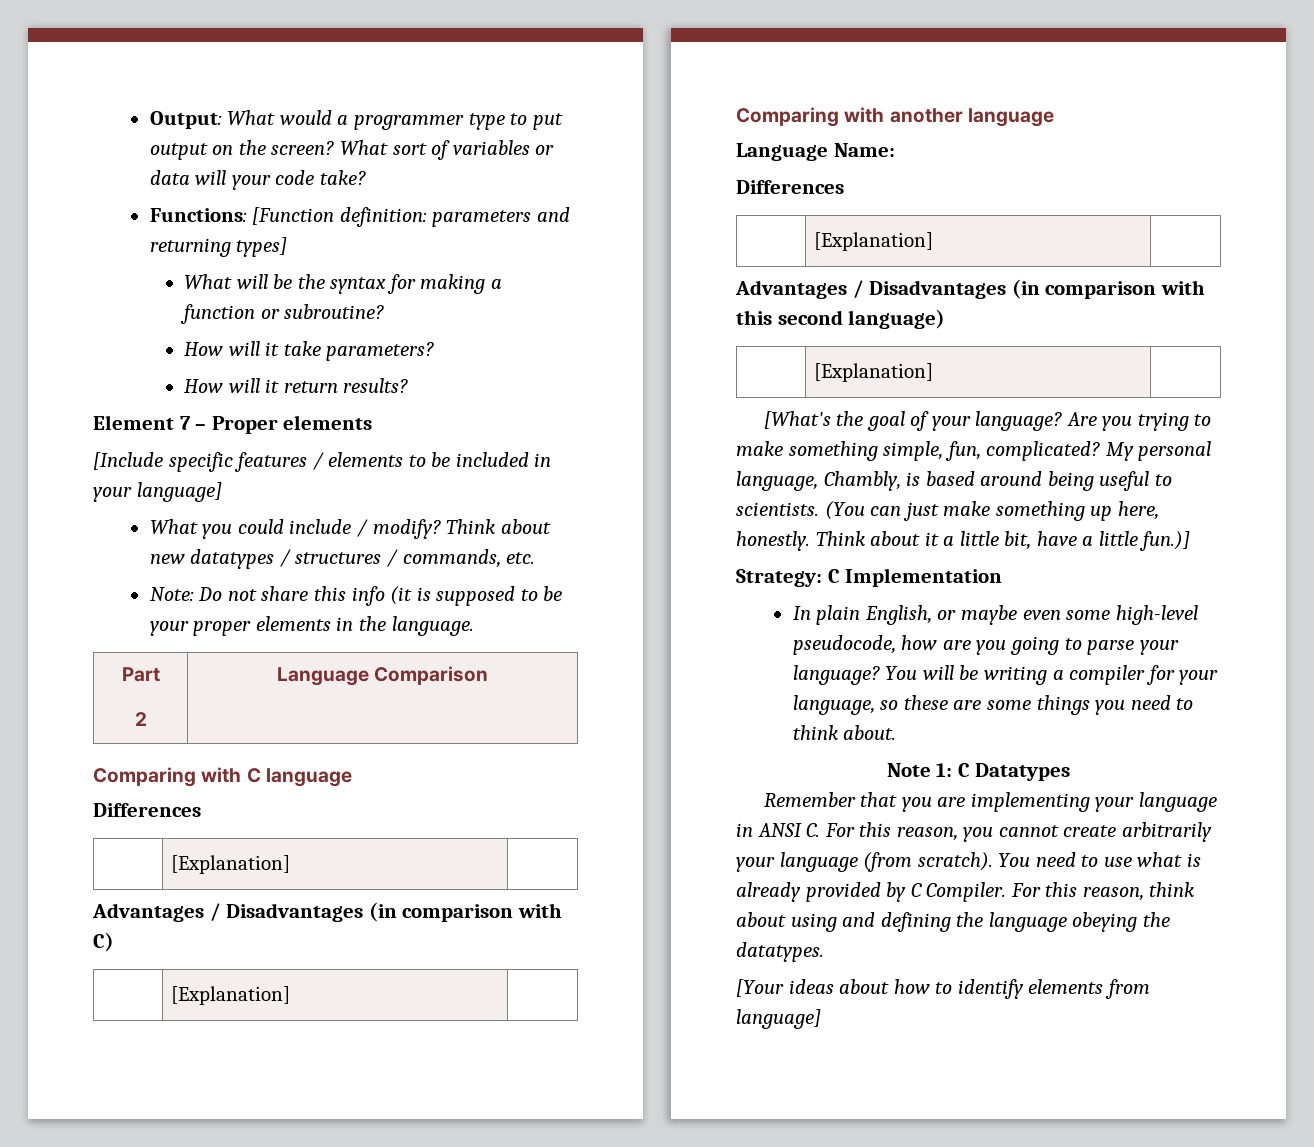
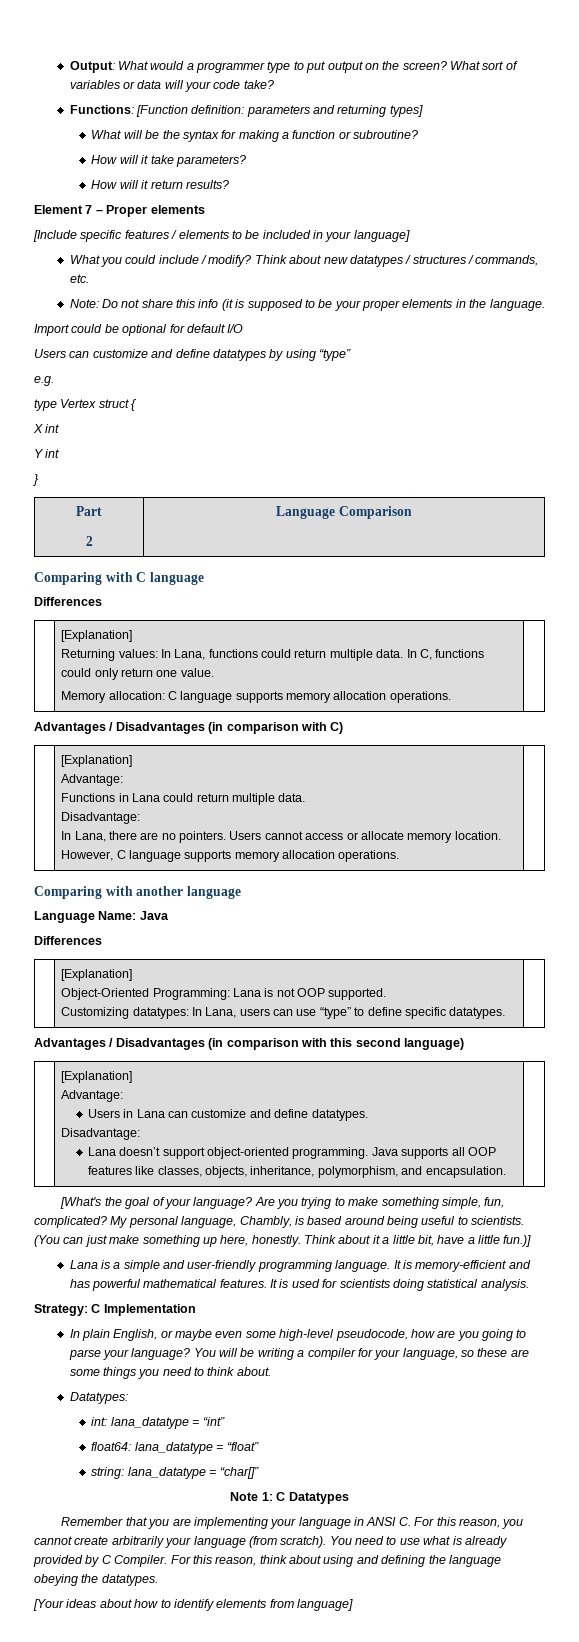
(474, 626) none -> [34,324,244,336] [34,349,351,361] [34,376,54,386] [34,399,138,411] [33,424,60,433] [34,449,60,458] [33,474,38,486] // Import could be optional for default I/O // Users can customize and define datatypes by using “type” // e.g. // type Vertex struct { // X int // Y int // }
(290, 864) none -> [61,649,485,661] [61,668,214,680] [61,691,451,703] // Returning values: In Lana, functions could return multiple data. In C, functions could only return one value. // Memory allocation: C language supports memory allocation operations.
(290, 995) none -> [61,774,124,786] [61,793,306,805] [61,812,141,824] [61,831,501,843] [61,850,400,862] // Advantage: // Functions in Lana could return multiple data. // Disadvantage: // In Lana, there are no pointers. Users cannot access or allocate memory location. However, C language supports memory allocation operations.
[736,180,844,194] [813,232,933,251] // Differences // | [Explanation] -> [139,911,169,920] [34,936,102,945] [61,969,133,981] [61,988,387,1000] [61,1007,506,1019] Java // Differences // | [Explanation] // Object-Oriented Programming: Lana is not OOP supported. // Customizing datatypes: In Lana, users can use “type” to define specific datatypes.
(933, 372) none -> [61,1090,124,1102] [87,1109,368,1121] [61,1128,141,1140] [87,1147,496,1159] [87,1166,506,1178] // Advantage: // Users in Lana can customize and define datatypes. // Disadvantage: // Lana doesn’t support object-oriented programming. Java supports all OOP features like classes, objects, inheritance, polymorphism, and encapsulation.
(1191, 541) none -> [69,1260,531,1272] [69,1279,529,1291] // Lana is a simple and user-friendly programming language. It is memory-efficient and has powerful mathematical features. It is used for scientists doing statistical analysis.
(897, 732) none -> [69,1392,128,1404] [91,1417,225,1429] [91,1442,259,1454] [91,1467,259,1479] // Datatypes: // int: lana_datatype = “int” // float64: lana_datatype = “float” // string: lana_datatype = “char[]”

